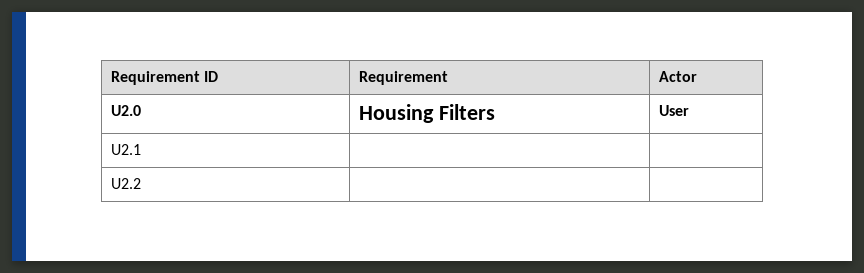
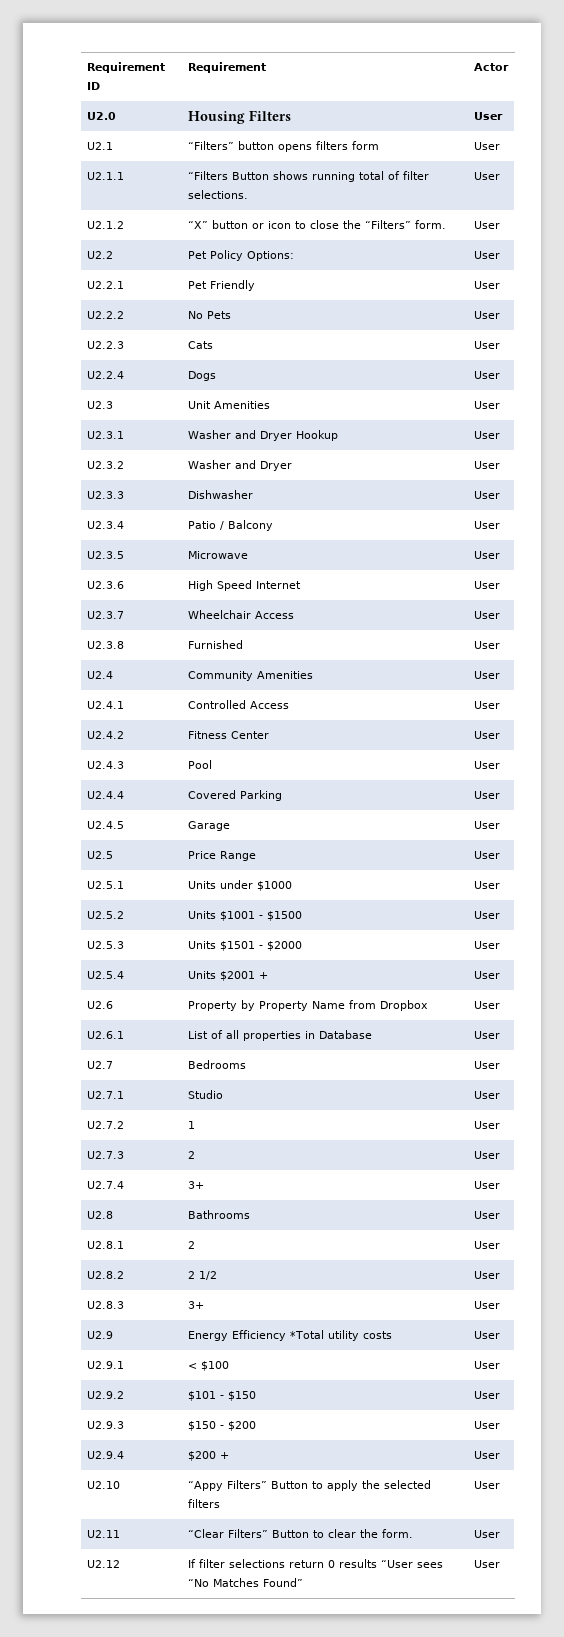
[110,178,141,189] | // U2.2 | | -> [187,141,379,152] [473,142,500,150] [86,172,124,180] [187,171,429,182] [187,190,248,199] [473,172,500,180] [86,221,124,229] [187,220,446,229] [473,221,500,229] [86,251,113,259] [187,250,294,261] [473,251,500,259] [86,281,124,289] [187,280,255,291] [473,281,500,289] [86,311,124,319] [187,311,231,319] [473,311,500,319] [86,341,124,349] [187,341,213,349] [473,341,500,349] [86,371,124,379] [187,371,216,381] [473,371,500,379] [86,401,113,409] [187,401,270,409] [473,401,500,409] [86,431,124,439] [187,430,338,441] [473,431,500,439] [86,461,124,469] [187,460,292,471] [473,461,500,469] [86,491,124,499] [187,490,253,499] [473,491,500,499] [86,521,124,529] [187,520,273,531] [473,521,500,529] [86,551,124,559] [187,551,248,559] [473,551,500,559] [86,581,124,589] [187,580,301,591] [473,581,500,589] [86,611,124,619] [187,610,294,619] [473,611,500,619] [86,641,124,649] [187,640,243,649] [473,641,500,649] [86,671,113,679] [187,671,313,681] [473,671,500,679] [86,701,124,709] [187,700,289,709] [473,701,500,709] [86,731,124,739] [187,731,269,739] [473,731,500,739] [86,761,124,769] [187,760,212,769] [473,761,500,769] [86,791,124,799] [187,790,282,801] [473,791,500,799] [86,821,124,829] [187,821,230,831] [473,821,500,829] [86,851,113,859] [187,851,256,861] [473,851,500,859] [86,881,124,889] [187,880,292,891] [473,881,500,889] [86,911,124,919] [187,911,302,921] [473,911,500,919] [86,941,124,949] [187,941,302,951] [473,941,500,949] [86,971,124,979] [187,971,268,981] [473,971,500,979] [86,1001,113,1009] [187,1000,428,1011] [473,1001,500,1009] [86,1031,124,1039] [187,1030,372,1041] [473,1031,500,1039] [86,1061,113,1069] [187,1060,246,1069] [473,1061,500,1069] [86,1091,124,1099] [187,1090,223,1099] [473,1091,500,1099] [86,1121,124,1129] [187,1121,195,1129] [473,1121,500,1129] [86,1151,124,1159] [187,1151,195,1159] [473,1151,500,1159] [86,1181,124,1189] [187,1181,204,1189] [473,1181,500,1189] [86,1211,113,1219] [187,1210,250,1219] [473,1211,500,1219] [86,1241,124,1249] [187,1241,195,1249] [473,1241,500,1249] [86,1271,124,1279] [187,1271,217,1280] [473,1271,500,1279] [86,1301,124,1309] [187,1301,204,1309] [473,1301,500,1309] [86,1331,113,1339] [187,1330,392,1341] [473,1331,500,1339] [86,1361,124,1369] [187,1361,229,1371] [473,1361,500,1369] [86,1391,124,1399] [187,1391,256,1401] [473,1391,500,1399] [86,1421,124,1429] [187,1421,256,1431] [473,1421,500,1429] [86,1451,124,1459] [187,1451,229,1461] [473,1451,500,1459] [86,1481,120,1489] [187,1480,431,1491] [187,1499,220,1508] [473,1481,500,1489] [86,1530,120,1538] [187,1529,413,1538] [473,1530,500,1538] [86,1560,120,1568] [187,1559,443,1568] [187,1578,303,1587] [473,1560,500,1568] “Filters” button opens filters form | User // U2.1.1 | “Filters Button shows running total of filter selections. | User // U2.1.2 | “X” button or icon to close the “Filters” form. | User // U2.2 | Pet Policy Options: | User // U2.2.1 | Pet Friendly | User // U2.2.2 | No Pets | User // U2.2.3 | Cats | User // U2.2.4 | Dogs | User // U2.3 | Unit Amenities | User // U2.3.1 | Washer and Dryer Hookup | User // U2.3.2 | Washer and Dryer | User // U2.3.3 | Dishwasher | User // U2.3.4 | Patio / Balcony | User // U2.3.5 | Microwave | User // U2.3.6 | High Speed Internet | User // U2.3.7 | Wheelchair Access | User // U2.3.8 | Furnished | User // U2.4 | Community Amenities | User // U2.4.1 | Controlled Access | User // U2.4.2 | Fitness Center | User // U2.4.3 | Pool | User // U2.4.4 | Covered Parking | User // U2.4.5 | Garage | User // U2.5 | Price Range | User // U2.5.1 | Units under $1000 | User // U2.5.2 | Units $1001 - $1500 | User // U2.5.3 | Units $1501 - $2000 | User // U2.5.4 | Units $2001 + | User // U2.6 | Property by Property Name from Dropbox | User // U2.6.1 | List of all properties in Database | User // U2.7 | Bedrooms | User // U2.7.1 | Studio | User // U2.7.2 | 1 | User // U2.7.3 | 2 | User // U2.7.4 | 3+ | User // U2.8 | Bathrooms | User // U2.8.1 | 2 | User // U2.8.2 | 2 1/2 | User // U2.8.3 | 3+ | User // U2.9 | Energy Efficiency *Total utility costs | User // U2.9.1 | < $100 | User // U2.9.2 | $101 - $150 | User // U2.9.3 | $150 - $200 | User // U2.9.4 | $200 + | User // U2.10 | “Appy Filters” Button to apply the selected filters | User // U2.11 | “Clear Filters” Button to clear the form. | User // U2.12 | If filter selections return 0 results “User sees “No Matches Found” | User

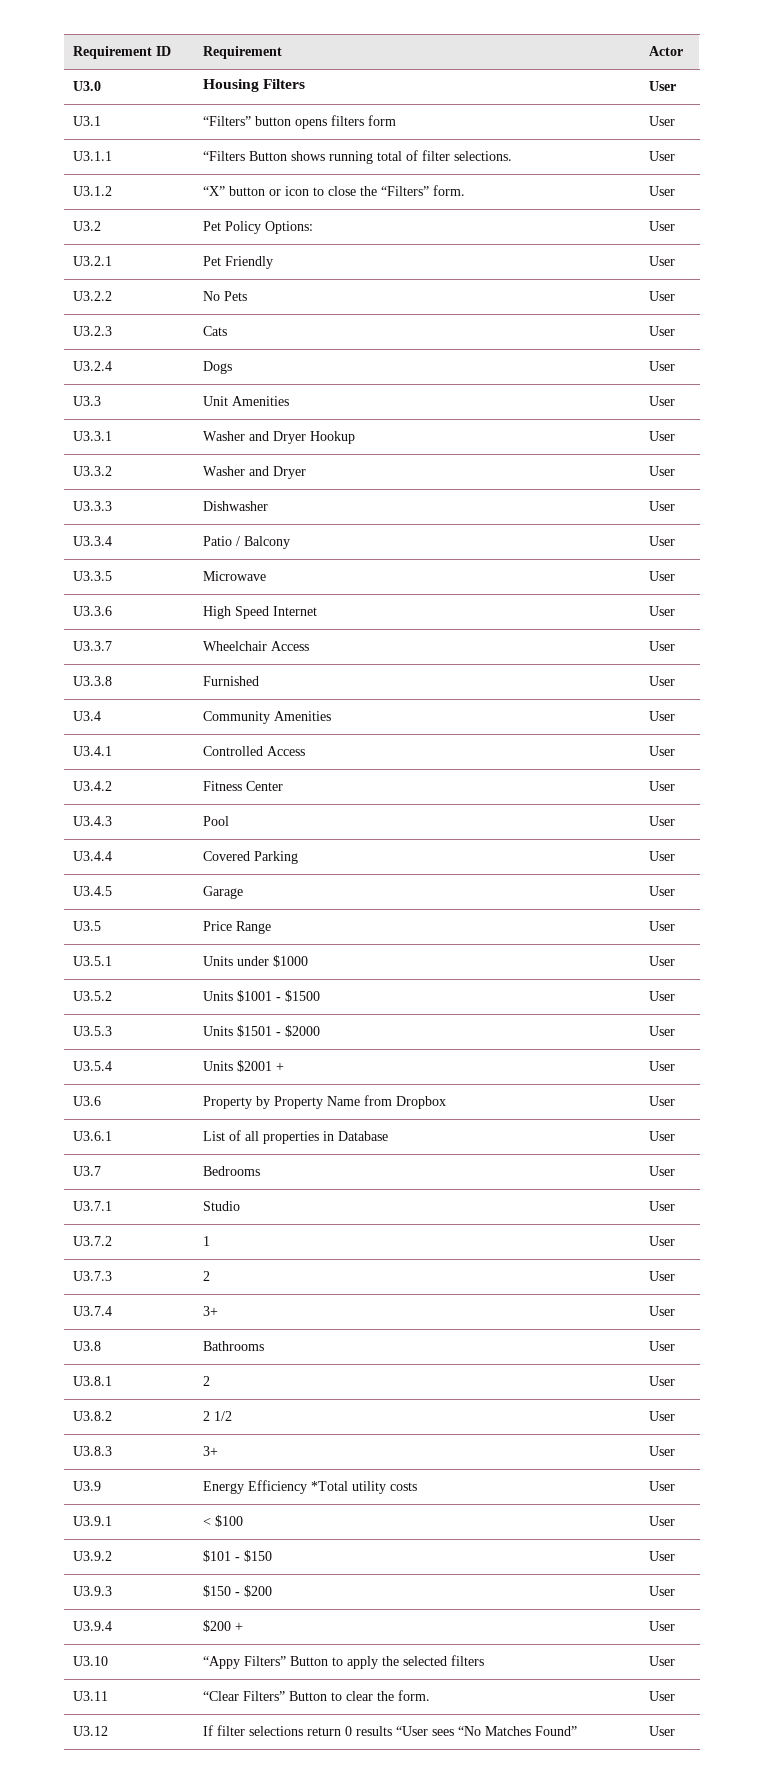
[86,112,116,120] U2.0 -> [72,81,101,91] U3.0
[86,142,113,150] U2.1 -> [72,116,101,126] U3.1
[86,172,124,180] U2.1.1 -> [72,151,112,161] U3.1.1
[86,221,124,229] U2.1.2 -> [72,186,112,196] U3.1.2
[86,251,113,259] U2.2 -> [72,221,101,231] U3.2
[86,281,124,289] U2.2.1 -> [72,256,112,266] U3.2.1
[86,311,124,319] U2.2.2 -> [72,291,112,301] U3.2.2
[86,341,124,349] U2.2.3 -> [72,326,112,336] U3.2.3
[86,371,124,379] U2.2.4 -> [72,361,112,371] U3.2.4
[86,401,113,409] U2.3 -> [72,396,101,406] U3.3
[86,431,124,439] U2.3.1 -> [72,431,112,441] U3.3.1
[86,461,124,469] U2.3.2 -> [72,466,112,476] U3.3.2
[86,491,124,499] U2.3.3 -> [72,501,112,511] U3.3.3
[86,521,124,529] U2.3.4 -> [72,536,112,546] U3.3.4
[86,551,124,559] U2.3.5 -> [72,571,112,581] U3.3.5
[86,581,124,589] U2.3.6 -> [72,606,112,616] U3.3.6
[86,611,124,619] U2.3.7 -> [72,641,112,651] U3.3.7
[86,641,124,649] U2.3.8 -> [72,676,112,686] U3.3.8
[86,671,113,679] U2.4 -> [72,711,101,721] U3.4
[86,701,124,709] U2.4.1 -> [72,746,112,756] U3.4.1
[86,731,124,739] U2.4.2 -> [72,781,112,791] U3.4.2
[86,761,124,769] U2.4.3 -> [72,816,112,826] U3.4.3
[86,791,124,799] U2.4.4 -> [72,851,112,861] U3.4.4
[86,821,124,829] U2.4.5 -> [72,886,112,896] U3.4.5
[86,851,113,859] U2.5 -> [72,921,101,931] U3.5
[86,881,124,889] U2.5.1 -> [72,956,112,966] U3.5.1
[86,911,124,919] U2.5.2 -> [72,991,112,1001] U3.5.2
[86,941,124,949] U2.5.3 -> [72,1026,112,1036] U3.5.3
[86,971,124,979] U2.5.4 -> [72,1061,112,1071] U3.5.4
[86,1001,113,1009] U2.6 -> [72,1096,101,1106] U3.6
[86,1031,124,1039] U2.6.1 -> [72,1131,112,1141] U3.6.1
[86,1061,113,1069] U2.7 -> [72,1166,101,1176] U3.7
[86,1091,124,1099] U2.7.1 -> [72,1201,112,1211] U3.7.1
[86,1121,124,1129] U2.7.2 -> [72,1236,112,1246] U3.7.2
[86,1151,124,1159] [187,1151,195,1159] [473,1151,500,1159] [86,1181,124,1189] [187,1181,204,1189] [473,1181,500,1189] [86,1211,113,1219] U2.7.3 | 2 | User // U2.7.4 | 3+ | User // U2.8 -> [72,1271,112,1281] [202,1271,210,1281] [648,1271,675,1281] [72,1306,112,1316] [202,1306,218,1316] [648,1306,675,1316] [72,1341,101,1351] U3.7.3 | 2 | User // U3.7.4 | 3+ | User // U3.8
[86,1241,124,1249] [187,1241,195,1249] [473,1241,500,1249] [86,1271,124,1279] U2.8.1 | 2 | User // U2.8.2 -> [72,1376,112,1386] [202,1376,210,1386] [648,1376,675,1386] [72,1411,112,1421] U3.8.1 | 2 | User // U3.8.2
[86,1301,124,1309] [187,1301,204,1309] [473,1301,500,1309] [86,1331,113,1339] U2.8.3 | 3+ | User // U2.9 -> [72,1446,112,1456] [202,1446,218,1456] [648,1446,675,1456] [72,1481,101,1491] U3.8.3 | 3+ | User // U3.9
[86,1361,124,1369] U2.9.1 -> [72,1516,112,1526] U3.9.1
[86,1391,124,1399] U2.9.2 -> [72,1551,112,1561] U3.9.2
[86,1421,124,1429] U2.9.3 -> [72,1586,112,1596] U3.9.3
[86,1451,124,1459] U2.9.4 -> [72,1621,112,1631] U3.9.4
[86,1481,120,1489] U2.10 -> [72,1656,108,1666] U3.10
[86,1530,120,1538] U2.11 -> [72,1691,108,1701] U3.11
[86,1560,120,1568] U2.12 -> [72,1726,108,1736] U3.12

